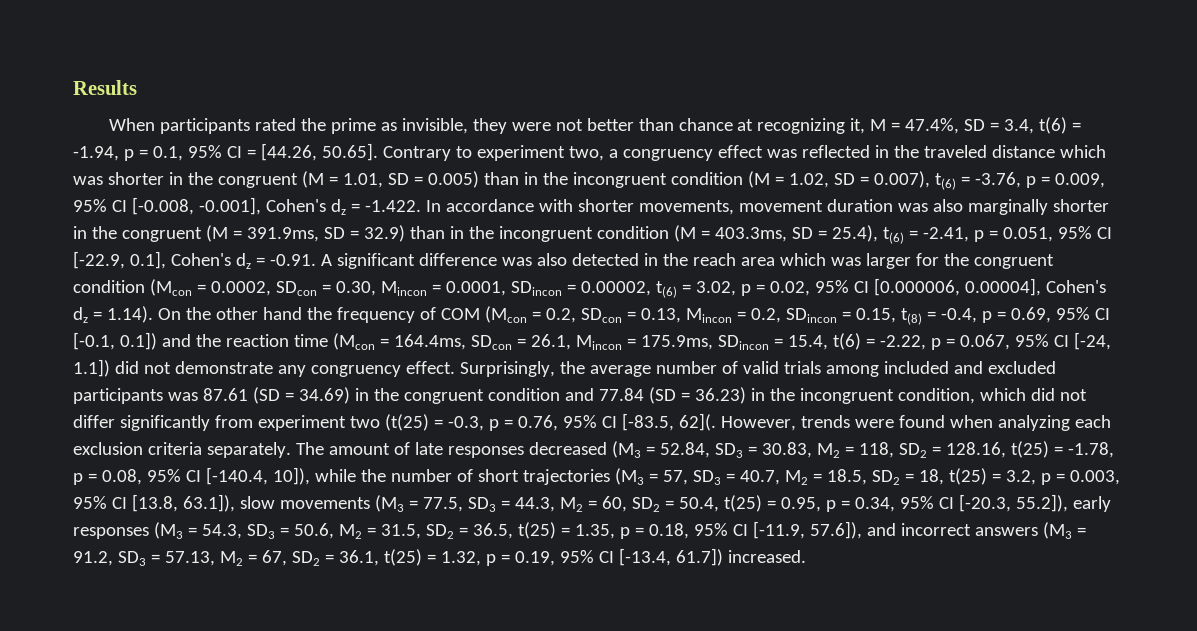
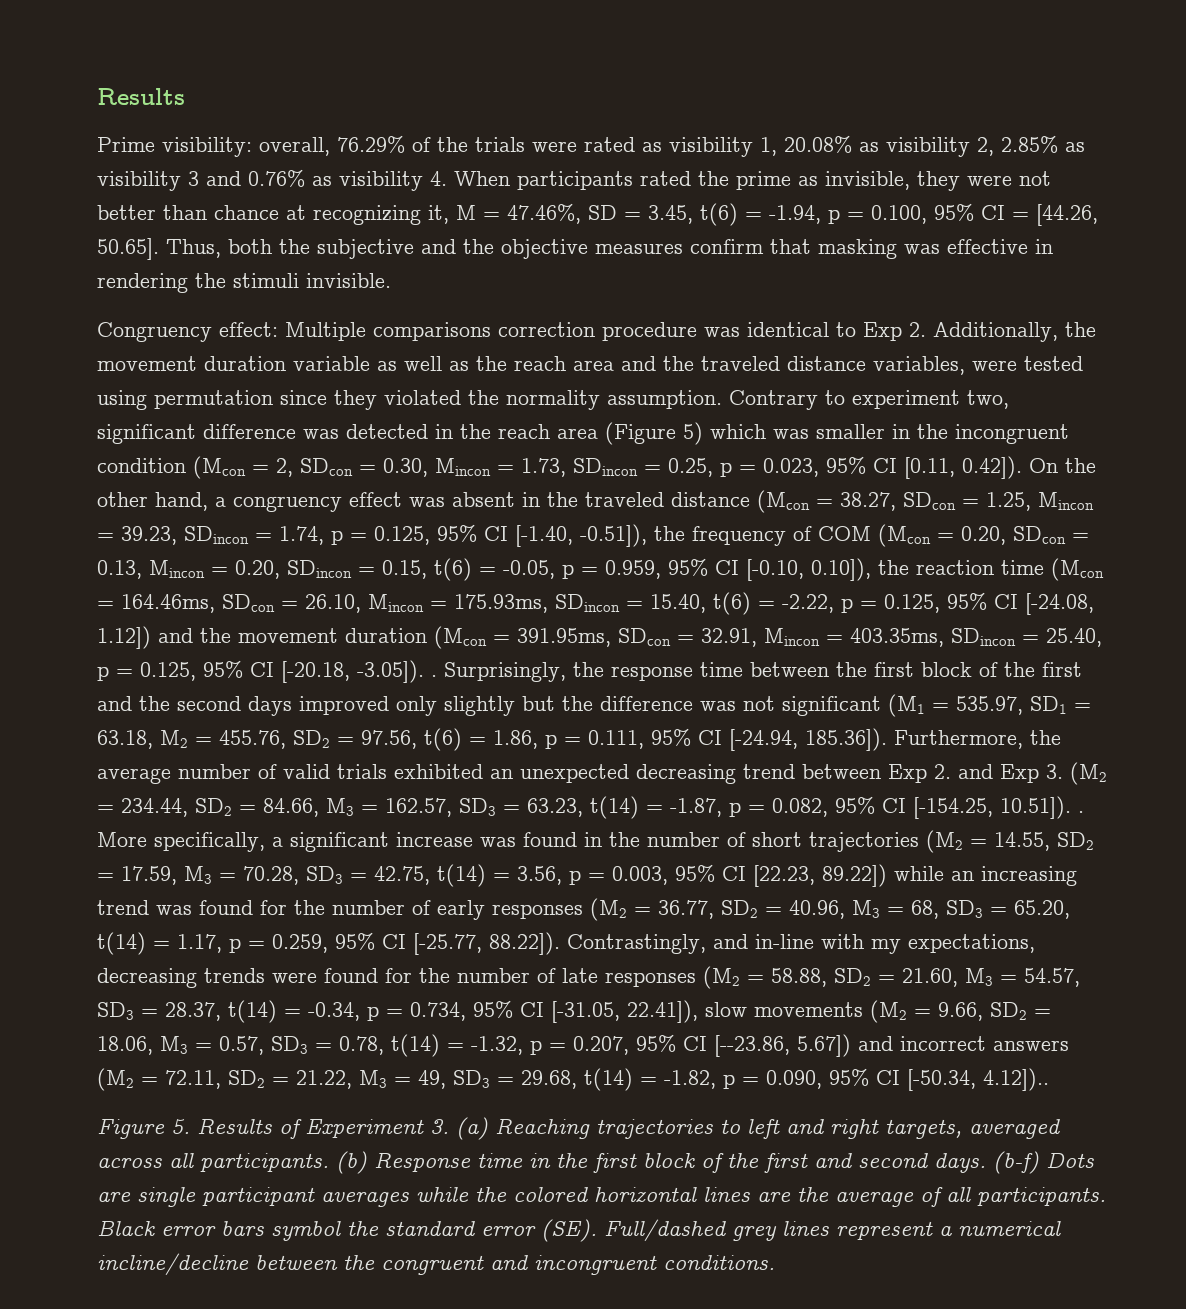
(137, 87) none -> [97,135,1085,157] [97,169,447,191] Prime visibility: overall, 76.29% of the trials were rated as visibility 1, 20.08% as visibility 2, 2.85% as visibility 3 and 0.76% as visibility 4.
[905,118,1035,134] 47.4%, SD = 3.4, -> [507,203,693,224] 47.46%, SD = 3.45,
[152,146,183,161] 0.1, -> [871,205,927,224] 0.100,
[382,145,1106,161] [73,171,1105,190] [73,197,1109,215] [73,225,1112,244] [73,251,332,269] Contrary to experiment two, a congruency effect was reflected in the traveled distance which was shorter in the congruent (M = 1.01, SD = 0.005) than in the incongruent condition (M = 1.02, SD = 0.007), t(6) = -3.76, p = 0.009, 95% CI [-0.008, -0.001], Cohen's dz = -1.422. In accordance with shorter movements, movement duration was also marginally shorter in the congruent (M = 391.9ms, SD = 32.9) than in the incongruent condition (M = 403.3ms, SD = 25.4), t(6) = -2.41, p = 0.051, 95% CI [-22.9, 0.1], Cohen's dz = -0.91. A -> [166,239,1053,259] [97,273,391,293] [97,322,1096,342] [97,356,1083,375] [97,390,1009,410] Thus, both the subjective and the objective measures confirm that masking was effective in rendering the stimuli invisible. // Congruency effect: Multiple comparisons correction procedure was identical to Exp 2. Additionally, the movement duration variable as well as the reach area and the traveled distance variables, were tested using permutation since they violated the normality assumption. Contrary to experiment two,
[536,253,567,266] also -> (339, 434) none
[779,253,1054,269] which was larger for the congruent -> [605,422,1069,445] (Figure 5) which was smaller in the incongruent
[210,281,271,296] 0.0002, -> [276,458,293,477] 2,
[445,278,1106,298] [73,306,302,323] 0.0001, SDincon = 0.00002, t(6) = 3.02, p = 0.02, 95% CI [0.000006, 0.00004], Cohen's dz = 1.14). On the other hand -> [521,456,1096,479] [97,490,1094,513] [97,524,647,547] 1.73, SDincon = 0.25, p = 0.023, 95% CI [0.11, 0.42]). On the other hand, a congruency effect was absent in the traveled distance (Mcon = 38.27, SDcon = 1.25, Mincon = 39.23, SDincon = 1.74, p = 0.125, 95% CI [-1.40, -0.51]),
[545,308,576,323] 0.2, -> [961,526,1006,545] 0.20,
[750,308,781,323] 0.2, -> [235,560,280,579] 0.20,
[900,307,1110,325] [73,332,191,350] t(8) = -0.4, p = 0.69, 95% CI [-0.1, 0.1]) and -> [434,558,871,581] t(6) = -0.05, p = 0.959, 95% CI [-0.10, 0.10]),
[393,334,828,350] 164.4ms, SDcon = 26.1, Mincon = 175.9ms, SDincon = 15.4, -> [121,594,706,613] 164.46ms, SDcon = 26.10, Mincon = 175.93ms, SDincon = 15.40,
[959,332,1111,350] [73,359,555,377] 0.067, 95% CI [-24, 1.1]) did not demonstrate any congruency effect. Surprisingly, -> [884,592,1094,615] [97,626,1102,649] [97,660,1082,683] [97,694,1091,717] [97,728,1023,751] 0.125, 95% CI [-24.08, 1.12]) and the movement duration (Mcon = 391.95ms, SDcon = 32.91, Mincon = 403.35ms, SDincon = 25.40, p = 0.125, 95% CI [-20.18, -3.05]). . Surprisingly, the response time between the first block of the first and the second days improved only slightly but the difference was not significant (M1 = 535.97, SD1 = 63.18, M2 = 455.76, SD2 = 97.56, t(6) = 1.86, p = 0.111, 95% CI [-24.94, 185.36]). Furthermore,
[825,361,1056,377] [73,387,1087,404] [73,413,1111,431] [73,441,1114,458] [73,467,356,485] among included and excluded participants was 87.61 (SD = 34.69) in the congruent condition and 77.84 (SD = 36.23) in the incongruent condition, which did not differ significantly from experiment two (t(25) = -0.3, p = 0.76, 95% CI [-83.5, 62](. However, trends were found when analyzing each exclusion criteria separately. The amount of late responses decreased (M3 = 52.84, SD3 = 30.83, M2 = 118, SD2 = 128.16, t(25) = -1.78, p = 0.08, 95% CI [-140.4, 10]), while -> [394,762,1107,785] [97,796,1084,819] [97,832,602,852] exhibited an unexpected decreasing trend between Exp 2. and Exp 3. (M2 = 234.44, SD2 = 84.66, M3 = 162.57, SD3 = 63.23, t(14) = -1.87, p = 0.082, 95% CI [-154.25, 10.51]). . More specifically, a significant increase was found in
[614,468,1036,485] (M3 = 57, SD3 = 40.7, M2 = 18.5, SD2 = 18, t(25) = 3.2, -> [926,830,1094,853] [97,864,562,887] (M2 = 14.55, SD2 = 17.59, M3 = 70.28, SD3 = 42.75, t(14) = 3.56,
[131,494,1111,512] [73,521,1086,539] [73,548,806,566] [13.8, 63.1]), slow movements (M3 = 77.5, SD3 = 44.3, M2 = 60, SD2 = 50.4, t(25) = 0.95, p = 0.34, 95% CI [-20.3, 55.2]), early responses (M3 = 54.3, SD3 = 50.6, M2 = 31.5, SD2 = 36.5, t(25) = 1.35, p = 0.18, 95% CI [-11.9, 57.6]), and incorrect answers (M3 = 91.2, SD3 = 57.13, M2 = 67, SD2 = 36.1, t(25) = 1.32, p = 0.19, 95% CI [-13.4, 61.7]) increased. -> [753,864,1077,887] [97,898,1070,921] [97,932,1035,955] [97,966,1080,989] [97,1000,1051,1023] [97,1034,1069,1057] [97,1068,1049,1091] [97,1117,1060,1140] [97,1151,1094,1174] [97,1187,1106,1207] [97,1219,1061,1242] [97,1253,775,1275] [22.23, 89.22]) while an increasing trend was found for the number of early responses (M2 = 36.77, SD2 = 40.96, M3 = 68, SD3 = 65.20, t(14) = 1.17, p = 0.259, 95% CI [-25.77, 88.22]). Contrastingly, and in-line with my expectations, decreasing trends were found for the number of late responses (M2 = 58.88, SD2 = 21.60, M3 = 54.57, SD3 = 28.37, t(14) = -0.34, p = 0.734, 95% CI [-31.05, 22.41]), slow movements (M2 = 9.66, SD2 = 18.06, M3 = 0.57, SD3 = 0.78, t(14) = -1.32, p = 0.207, 95% CI [--23.86, 5.67]) and incorrect answers (M2 = 72.11, SD2 = 21.22, M3 = 49, SD3 = 29.68, t(14) = -1.82, p = 0.090, 95% CI [-50.34, 4.12]).. // Figure 5. Results of Experiment 3. (a) Reaching trajectories to left and right targets, averaged across all participants. (b) Response time in the first block of the first and second days. (b-f) Dots are single participant averages while the colored horizontal lines are the average of all participants. Black error bars symbol the standard error (SE). Full/dashed grey lines represent a numerical incline/decline between the congruent and incongruent conditions.

